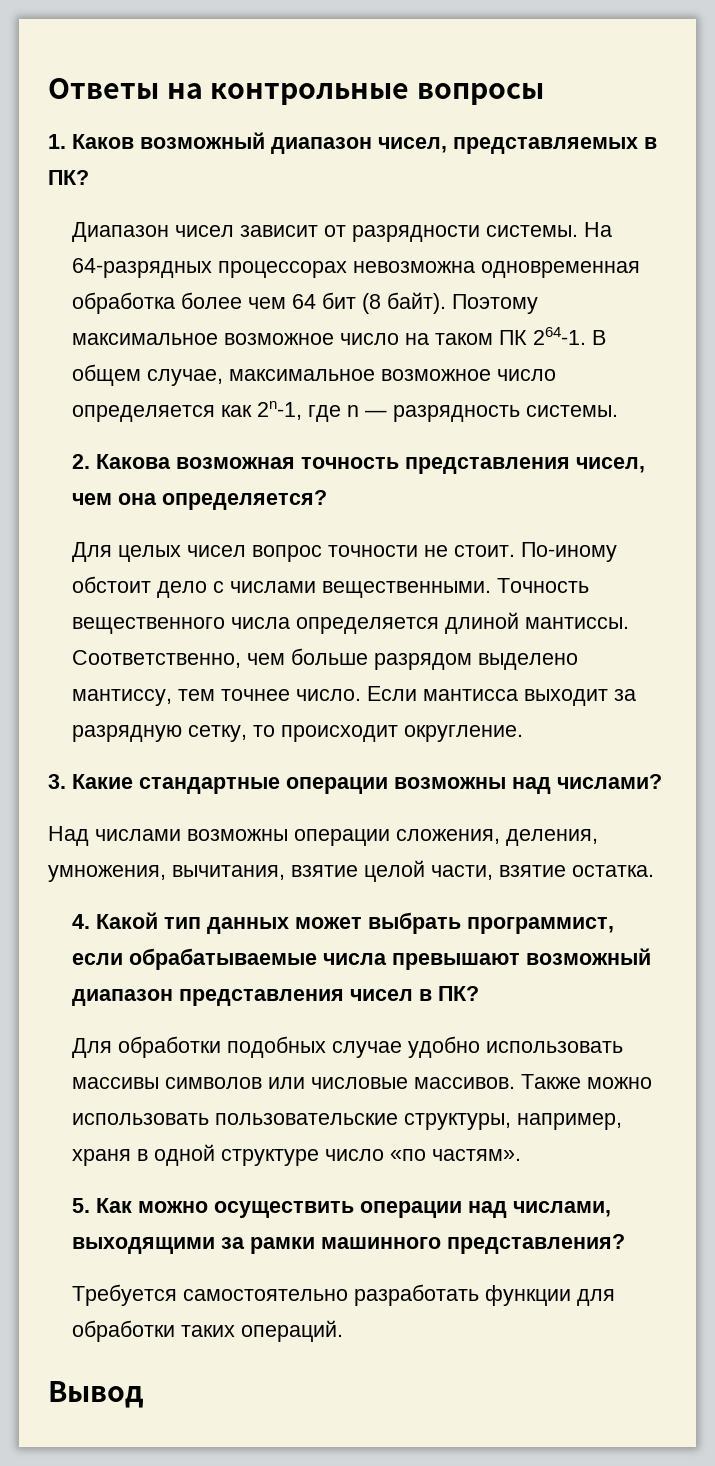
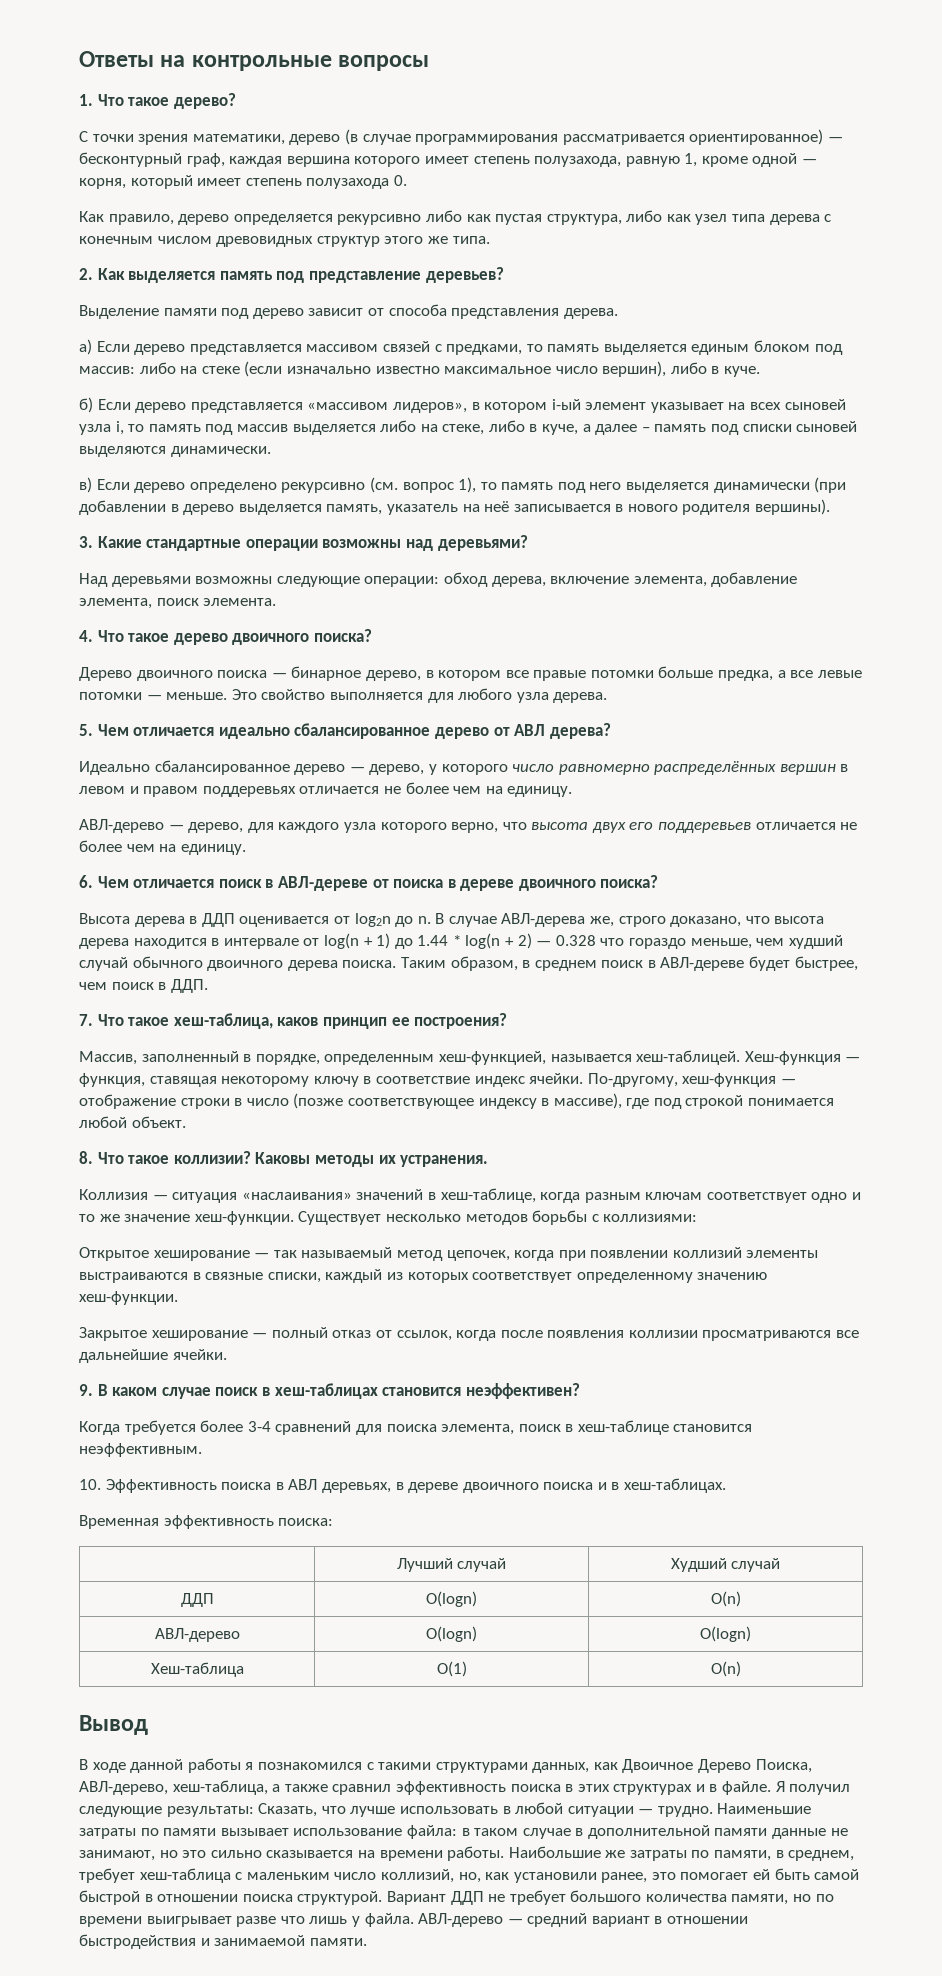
[72,132,657,154] [48,170,89,185] [72,222,613,242] [72,258,641,278] [72,292,539,314] [72,327,607,345] [72,364,557,386] [72,401,619,422] [72,454,646,474] [72,490,328,510] [72,542,618,562] [72,576,590,598] [72,612,630,634] [72,648,579,670] [72,686,637,706] [72,725,524,742] Каков возможный диапазон чисел, представляемых в ПК? // Диапазон чисел зависит от разрядности системы. На 64-разрядных процессорах невозможна одновременная обработка более чем 64 бит (8 байт). Поэтому максимальное возможное число на таком ПК 264-1. В общем случае, максимальное возможное число определяется как 2n-1, где n — разрядность системы. // 2. Какова возможная точность представления чисел, чем она определяется? // Для целых чисел вопрос точности не стоит. По-иному обстоит дело с числами вещественными. Точность вещественного числа определяется длиной мантиссы. Соответственно, чем больше разрядом выделено мантиссу, тем точнее число. Если мантисса выходит за разрядную сетку, то происходит округление. -> [97,93,236,109] [79,129,843,145] [79,152,818,167] [79,175,407,189] [79,210,832,225] [79,236,490,247] [79,267,504,283] [79,304,618,319] [79,339,843,355] [79,361,761,377] [79,397,846,413] [79,420,858,435] [79,446,271,457] [79,477,847,493] [79,499,831,515] Что такое дерево? // С точки зрения математики, дерево (в случае программирования рассматривается ориентированное) — бесконтурный граф, каждая вершина которого имеет степень полузахода, равную 1, кроме одной — корня, который имеет степень полузахода 0. // Как правило, дерево определяется рекурсивно либо как пустая структура, либо как узел типа дерева с конечным числом древовидных структур этого же типа. // 2. Как выделяется память под представление деревьев? // Выделение памяти под дерево зависит от способа представления дерева. // а) Если дерево представляется массивом связей с предками, то память выделяется единым блоком под массив: либо на стеке (если изначально известно максимальное число вершин), либо в куче. // б) Если дерево представляется «массивом лидеров», в котором i-ый элемент указывает на всех сыновей узла i, то память под массив выделяется либо на стеке, либо в куче, а далее – память под списки сыновей выделяются динамически. // в) Если дерево определено рекурсивно (см. вопрос 1), то память под него выделяется динамически (при добавлении в дерево выделяется память, указатель на неё записывается в нового родителя вершины).
[557,774,662,789] числами? -> [437,535,528,551] деревьями?
[95,829,598,846] [48,860,654,882] [72,912,615,934] [72,948,652,970] [72,986,480,1006] [72,1036,624,1058] [72,1074,653,1089] [72,1113,623,1130] [72,1144,522,1166] [72,1198,612,1218] [72,1234,626,1254] [72,1284,616,1306] [72,1320,344,1342] [48,1381,143,1408] числами возможны операции сложения, деления, умножения, вычитания, взятие целой части, взятие остатка. // 4. Какой тип данных может выбрать программист, если обрабатываемые числа превышают возможный диапазон представления чисел в ПК? // Для обработки подобных случае удобно использовать массивы символов или числовые массивов. Также можно использовать пользовательские структуры, например, храня в одной структуре число «по частям». // 5. Как можно осуществить операции над числами, выходящими за рамки машинного представления? // Требуется самостоятельно разработать функции для обработки таких операций. // Вывод -> [111,572,798,587] [79,598,277,609] [79,629,372,645] [79,666,862,681] [79,688,608,703] [79,723,611,739] [79,760,849,775] [79,782,573,797] [79,819,858,833] [79,840,246,855] [79,875,659,891] [79,913,825,927] [79,933,843,949] [79,956,858,971] [79,979,208,993] [79,1013,508,1029] [79,1050,861,1065] [79,1073,796,1087] [79,1093,835,1109] [79,1116,186,1128] [79,1151,489,1167] [79,1188,862,1203] [79,1210,698,1225] [79,1247,819,1261] [79,1269,768,1283] [79,1291,178,1305] [79,1327,860,1341] [79,1349,227,1363] [79,1383,580,1399] [79,1420,753,1435] [79,1443,202,1457] [79,1478,727,1493] [79,1515,334,1529] [396,1558,507,1572] [670,1558,781,1572] [180,1593,214,1607] [426,1591,477,1607] [710,1591,741,1607] [154,1628,240,1642] [426,1626,477,1642] [700,1626,751,1642] [150,1662,244,1677] [436,1661,467,1677] [710,1661,741,1677] [79,1715,148,1735] [79,1758,812,1773] [79,1780,851,1795] [79,1802,812,1817] [79,1825,848,1839] [79,1846,855,1861] [79,1868,860,1883] [79,1890,834,1905] [79,1913,749,1927] [79,1934,367,1949] деревьями возможны следующие операции: обход дерева, включение элемента, добавление элемента, поиск элемента. // 4. Что такое дерево двоичного поиска? // Дерево двоичного поиска — бинарное дерево, в котором все правые потомки больше предка, а все левые потомки — меньше. Это свойство выполняется для любого узла дерева. // 5. Чем отличается идеально сбалансированное дерево от АВЛ дерева? // Идеально сбалансированное дерево — дерево, у которого число равномерно распределённых вершин в левом и правом поддеревьях отличается не более чем на единицу. // АВЛ-дерево — дерево, для каждого узла которого верно, что высота двух его поддеревьев отличается не более чем на единицу. // 6. Чем отличается поиск в АВЛ-дереве от поиска в дереве двоичного поиска? // Высота дерева в ДДП оценивается от log2n до n. В случае АВЛ-дерева же, строго доказано, что высота дерева находится в интервале от log(n + 1) до 1.44 * log(n + 2) — 0.328 что гораздо меньше, чем худший случай обычного двоичного дерева поиска. Таким образом, в среднем поиск в АВЛ-дереве будет быстрее, чем поиск в ДДП. // 7. Что такое хеш-таблица, каков принцип ее построения? // Массив, заполненный в порядке, определенным хеш-функцией, называется хеш-таблицей. Хеш-функция — функция, ставящая некоторому ключу в соответствие индекс ячейки. По-другому, хеш-функция — отображение строки в число (позже соответствующее индексу в массиве), где под строкой понимается любой объект. // 8. Что такое коллизии? Каковы методы их устранения. // Коллизия — ситуация «наслаивания» значений в хеш-таблице, когда разным ключам соответствует одно и то же значение хеш-функции. Существует несколько методов борьбы с коллизиями: // Открытое хеширование — так называемый метод цепочек, когда при появлении коллизий элементы выстраиваются в связные списки, каждый из которых соответствует определенному значению хеш-функции. // Закрытое хеширование — полный отказ от ссылок, когда после появления коллизии просматриваются все дальнейшие ячейки. // 9. В каком случае поиск в хеш-таблицах становится неэффективен? // Когда требуется более 3-4 сравнений для поиска элемента, поиск в хеш-таблице становится неэффективным. // 10. Эффективность поиска в АВЛ деревьях, в дереве двоичного поиска и в хеш-таблицах. // Временная эффективность поиска: // | Лучший случай | Худший случай // ДДП | O(logn) | O(n) // АВЛ-дерево | O(logn) | O(logn) // Хеш-таблица | O(1) | O(n) // Вывод // В ходе данной работы я познакомился с такими структурами данных, как Двоичное Дерево Поиска, АВЛ-дерево, хеш-таблица, а также сравнил эффективность поиска в этих структурах и в файле. Я получил следующие результаты: Сказать, что лучше использовать в любой ситуации — трудно. Наименьшие затраты по памяти вызывает использование файла: в таком случае в дополнительной памяти данные не занимают, но это сильно сказывается на времени работы. Наибольшие же затраты по памяти, в среднем, требует хеш-таблица с маленьким число коллизий, но, как установили ранее, это помогает ей быть самой быстрой в отношении поиска структурой. Вариант ДДП не требует большого количества памяти, но по времени выигрывает разве что лишь у файла. АВЛ-дерево — средний вариант в отношении быстродействия и занимаемой памяти.

